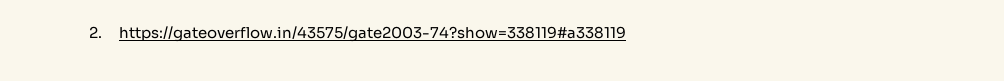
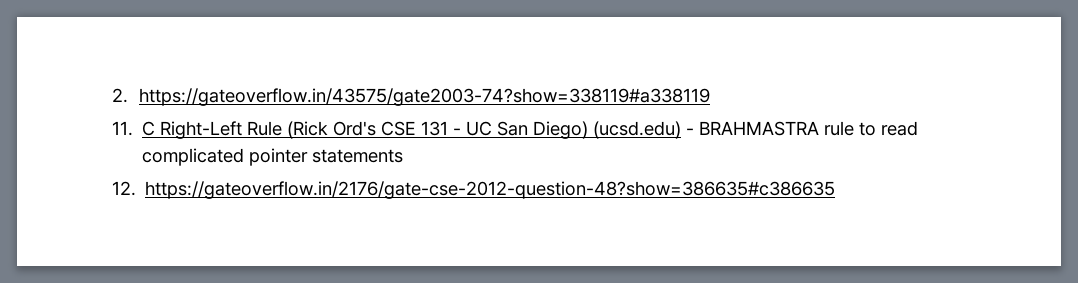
(626, 34) none -> [112,121,919,139] [142,148,404,166] [112,181,836,199] // 11. C Right-Left Rule (Rick Ord's CSE 131 - UC San Diego) (ucsd.edu) - BRAHMASTRA rule to read complicated pointer statements // 12. https://gateoverflow.in/2176/gate-cse-2012-question-48?show=386635#c386635

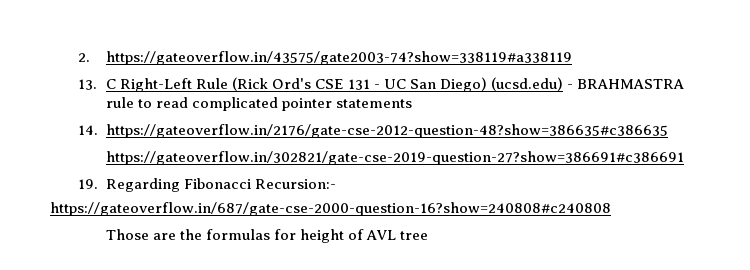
[112,121,134,136] 11. -> [77,79,97,90] 13.
[112,181,137,196] 12. -> [77,125,98,135] 14.
(836, 190) none -> [105,151,684,165] [77,178,336,192] [50,202,611,216] [105,229,429,243] // https://gateoverflow.in/302821/gate-cse-2019-question-27?show=386691#c386691 // 19. Regarding Fibonacci Recursion:- // https://gateoverflow.in/687/gate-cse-2000-question-16?show=240808#c240808 // Those are the formulas for height of AVL tree

